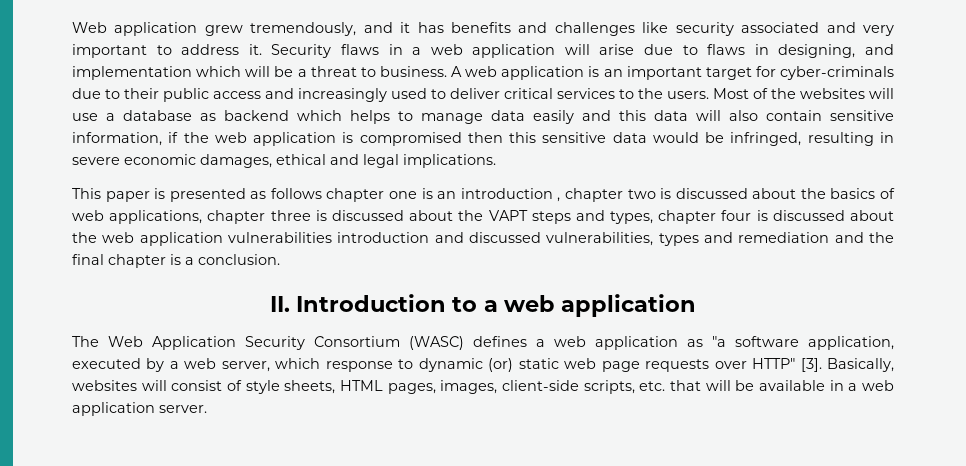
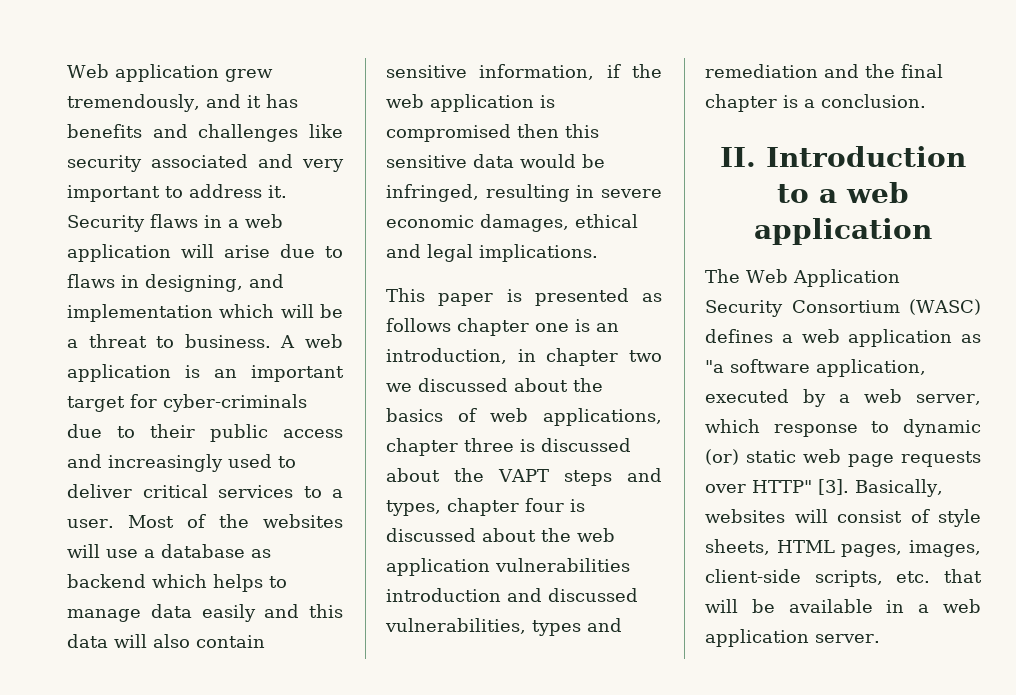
[638,88,709,99] the users. -> [332,489,343,498] [67,519,114,528] a user.
[460,188,561,202] introduction , -> [386,348,536,364] introduction, in
[660,188,672,199] is -> [386,383,412,392] we

